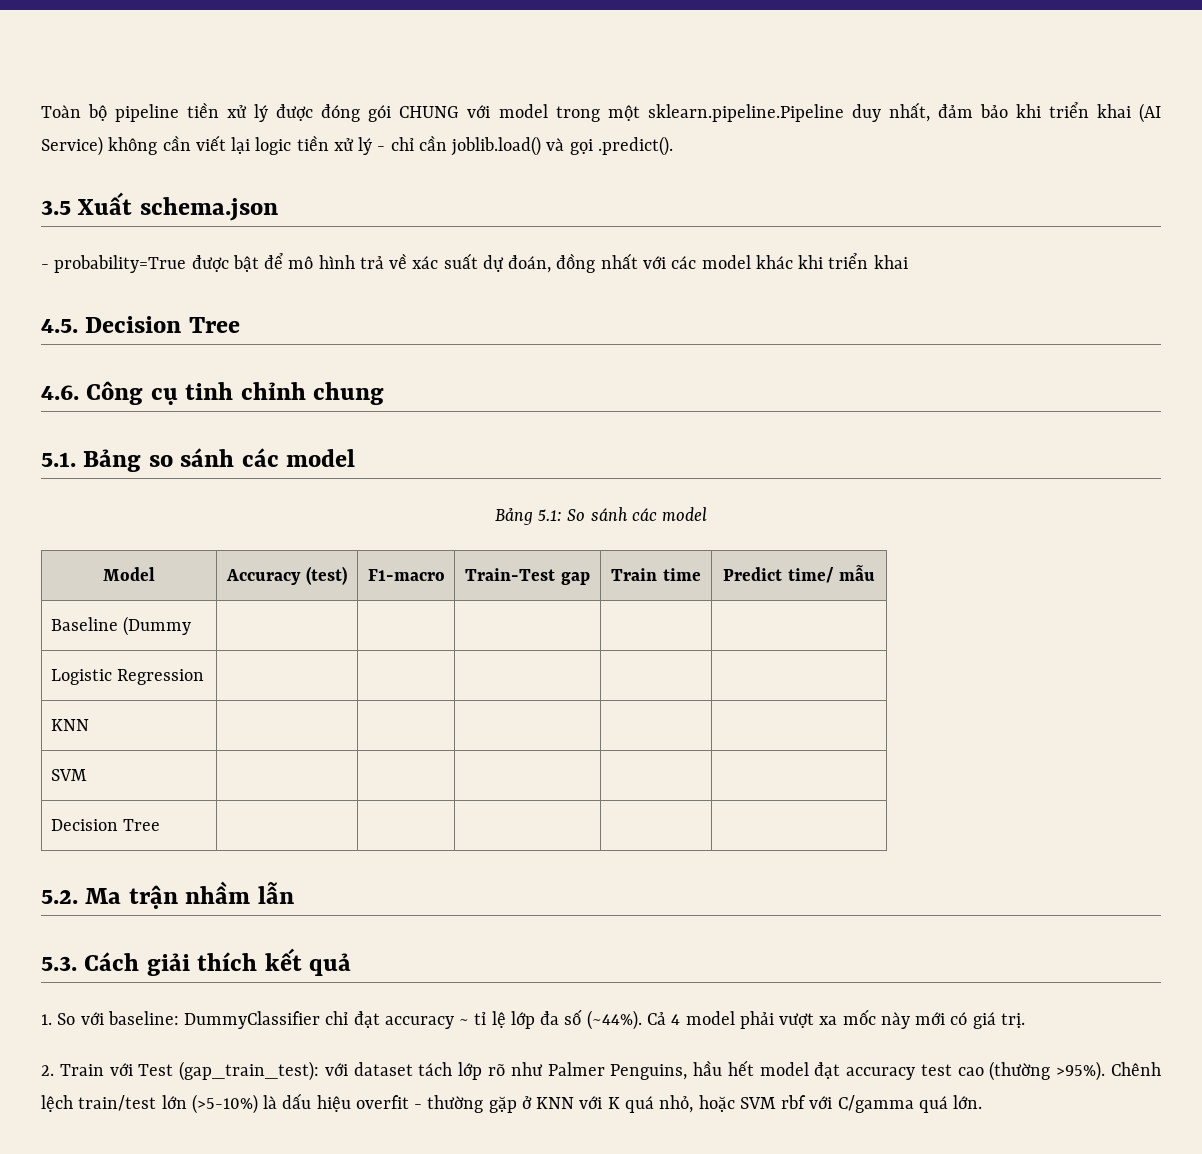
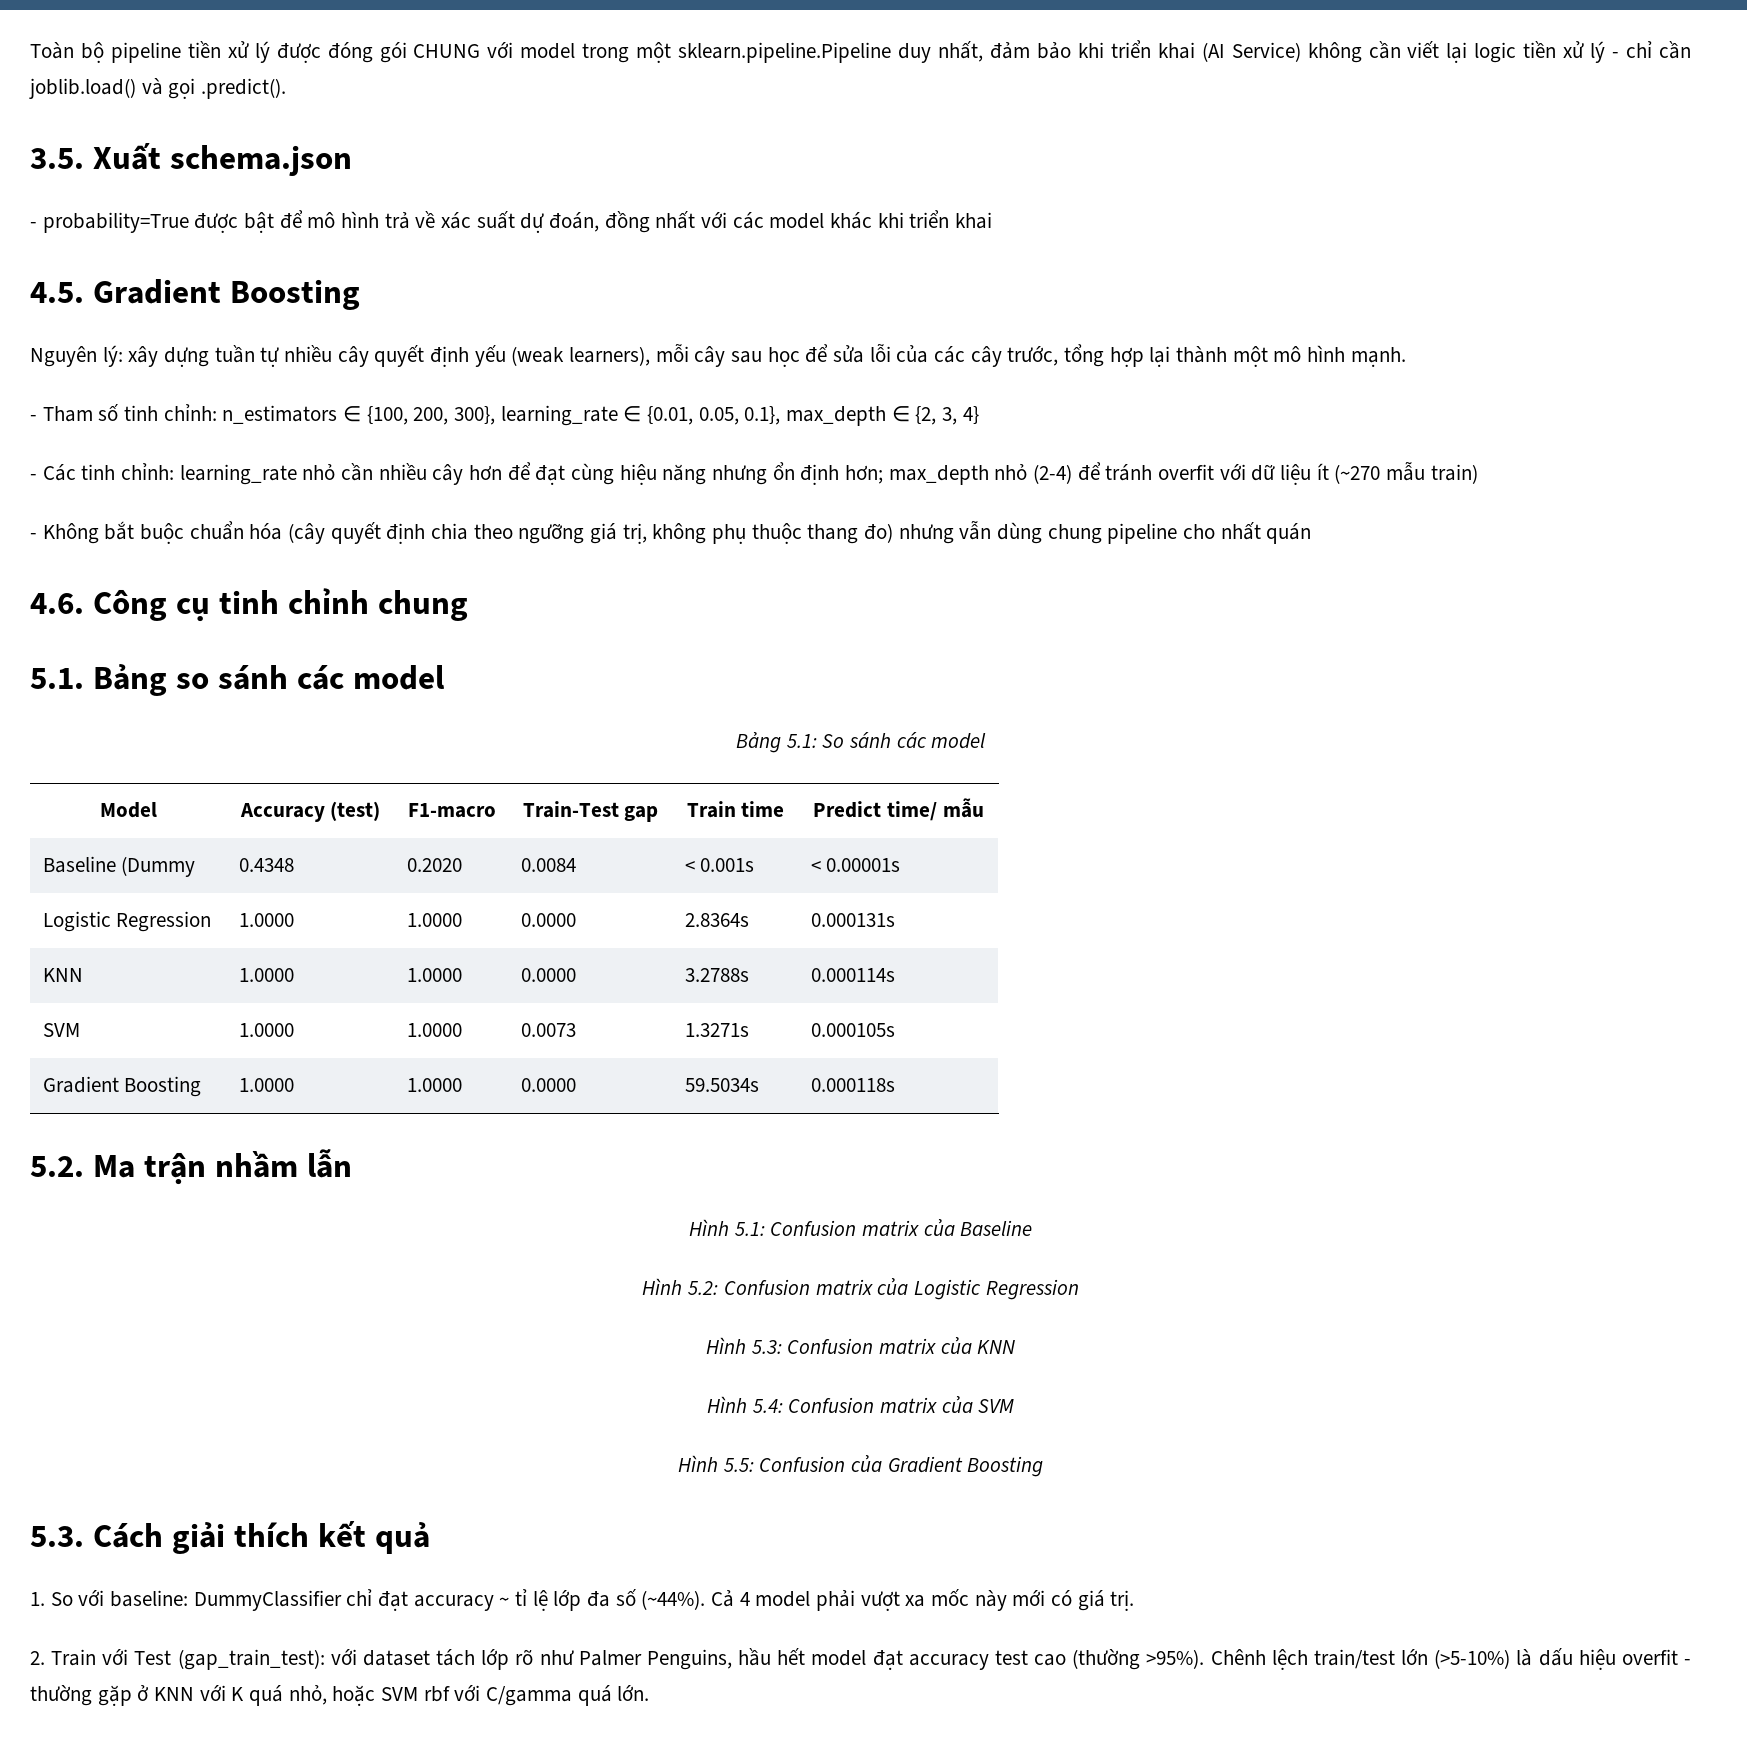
[41,200,71,215] 3.5 -> [30,148,84,169] 3.5.
[85,316,240,333] Decision Tree -> [92,279,360,310] [30,344,1406,367] [30,404,979,426] [30,462,1478,485] [30,521,1312,544] Gradient Boosting // Nguyên lý: xây dựng tuần tự nhiều cây quyết định yếu (weak learners), mỗi cây sau học để sửa lỗi của các cây trước, tổng hợp lại thành một mô hình mạnh. // - Tham số tinh chỉnh: n_estimators ∈ {100, 200, 300}, learning_rate ∈ {0.01, 0.05, 0.1}, max_depth ∈ {2, 3, 4} // - Các tinh chỉnh: learning_rate nhỏ cần nhiều cây hơn để đạt cùng hiệu năng nhưng ổn định hơn; max_depth nhỏ (2-4) để tránh overfit với dữ liệu ít (~270 mẫu train) // - Không bắt buộc chuẩn hóa (cây quyết định chia theo ngưỡng giá trị, không phụ thuộc thang đo) nhưng vẫn dùng chung pipeline cho nhất quán
[50,669,204,685] [50,719,89,731] [50,769,87,781] [50,819,160,831] | | | | // Logistic Regression | | | | | // KNN | | | | | // SVM | | | | | // Decision Tree | | | | | -> [238,858,294,872] [406,858,462,872] [520,858,576,872] [684,858,755,872] [810,858,901,872] [42,911,212,932] [238,913,294,927] [406,913,462,927] [520,913,576,927] [684,913,749,927] [810,913,895,927] [42,968,83,982] [238,968,294,982] [406,968,462,982] [520,968,576,982] [684,968,749,982] [810,968,895,982] [42,1023,80,1037] [238,1023,294,1037] [406,1023,462,1037] [520,1023,576,1037] [684,1023,749,1037] [810,1023,895,1037] [42,1076,202,1097] [238,1078,294,1092] [406,1078,462,1092] [520,1078,576,1092] [684,1078,759,1092] [810,1078,895,1092] 0.4348 | 0.2020 | 0.0084 | < 0.001s | < 0.00001s // Logistic Regression | 1.0000 | 1.0000 | 0.0000 | 2.8364s | 0.000131s // KNN | 1.0000 | 1.0000 | 0.0000 | 3.2788s | 0.000114s // SVM | 1.0000 | 1.0000 | 0.0073 | 1.3271s | 0.000105s // Gradient Boosting | 1.0000 | 1.0000 | 0.0000 | 59.5034s | 0.000118s
(294, 893) none -> [688,1219,1033,1236] [642,1278,1079,1300] [705,1337,1016,1354] [706,1396,1015,1413] [677,1455,1044,1477] // Hình 5.1: Confusion matrix của Baseline // Hình 5.2: Confusion matrix của Logistic Regression // Hình 5.3: Confusion matrix của KNN // Hình 5.4: Confusion matrix của SVM // Hình 5.5: Confusion của Gradient Boosting

